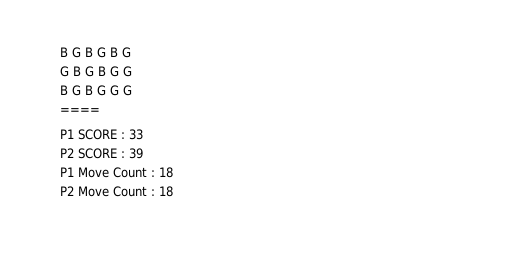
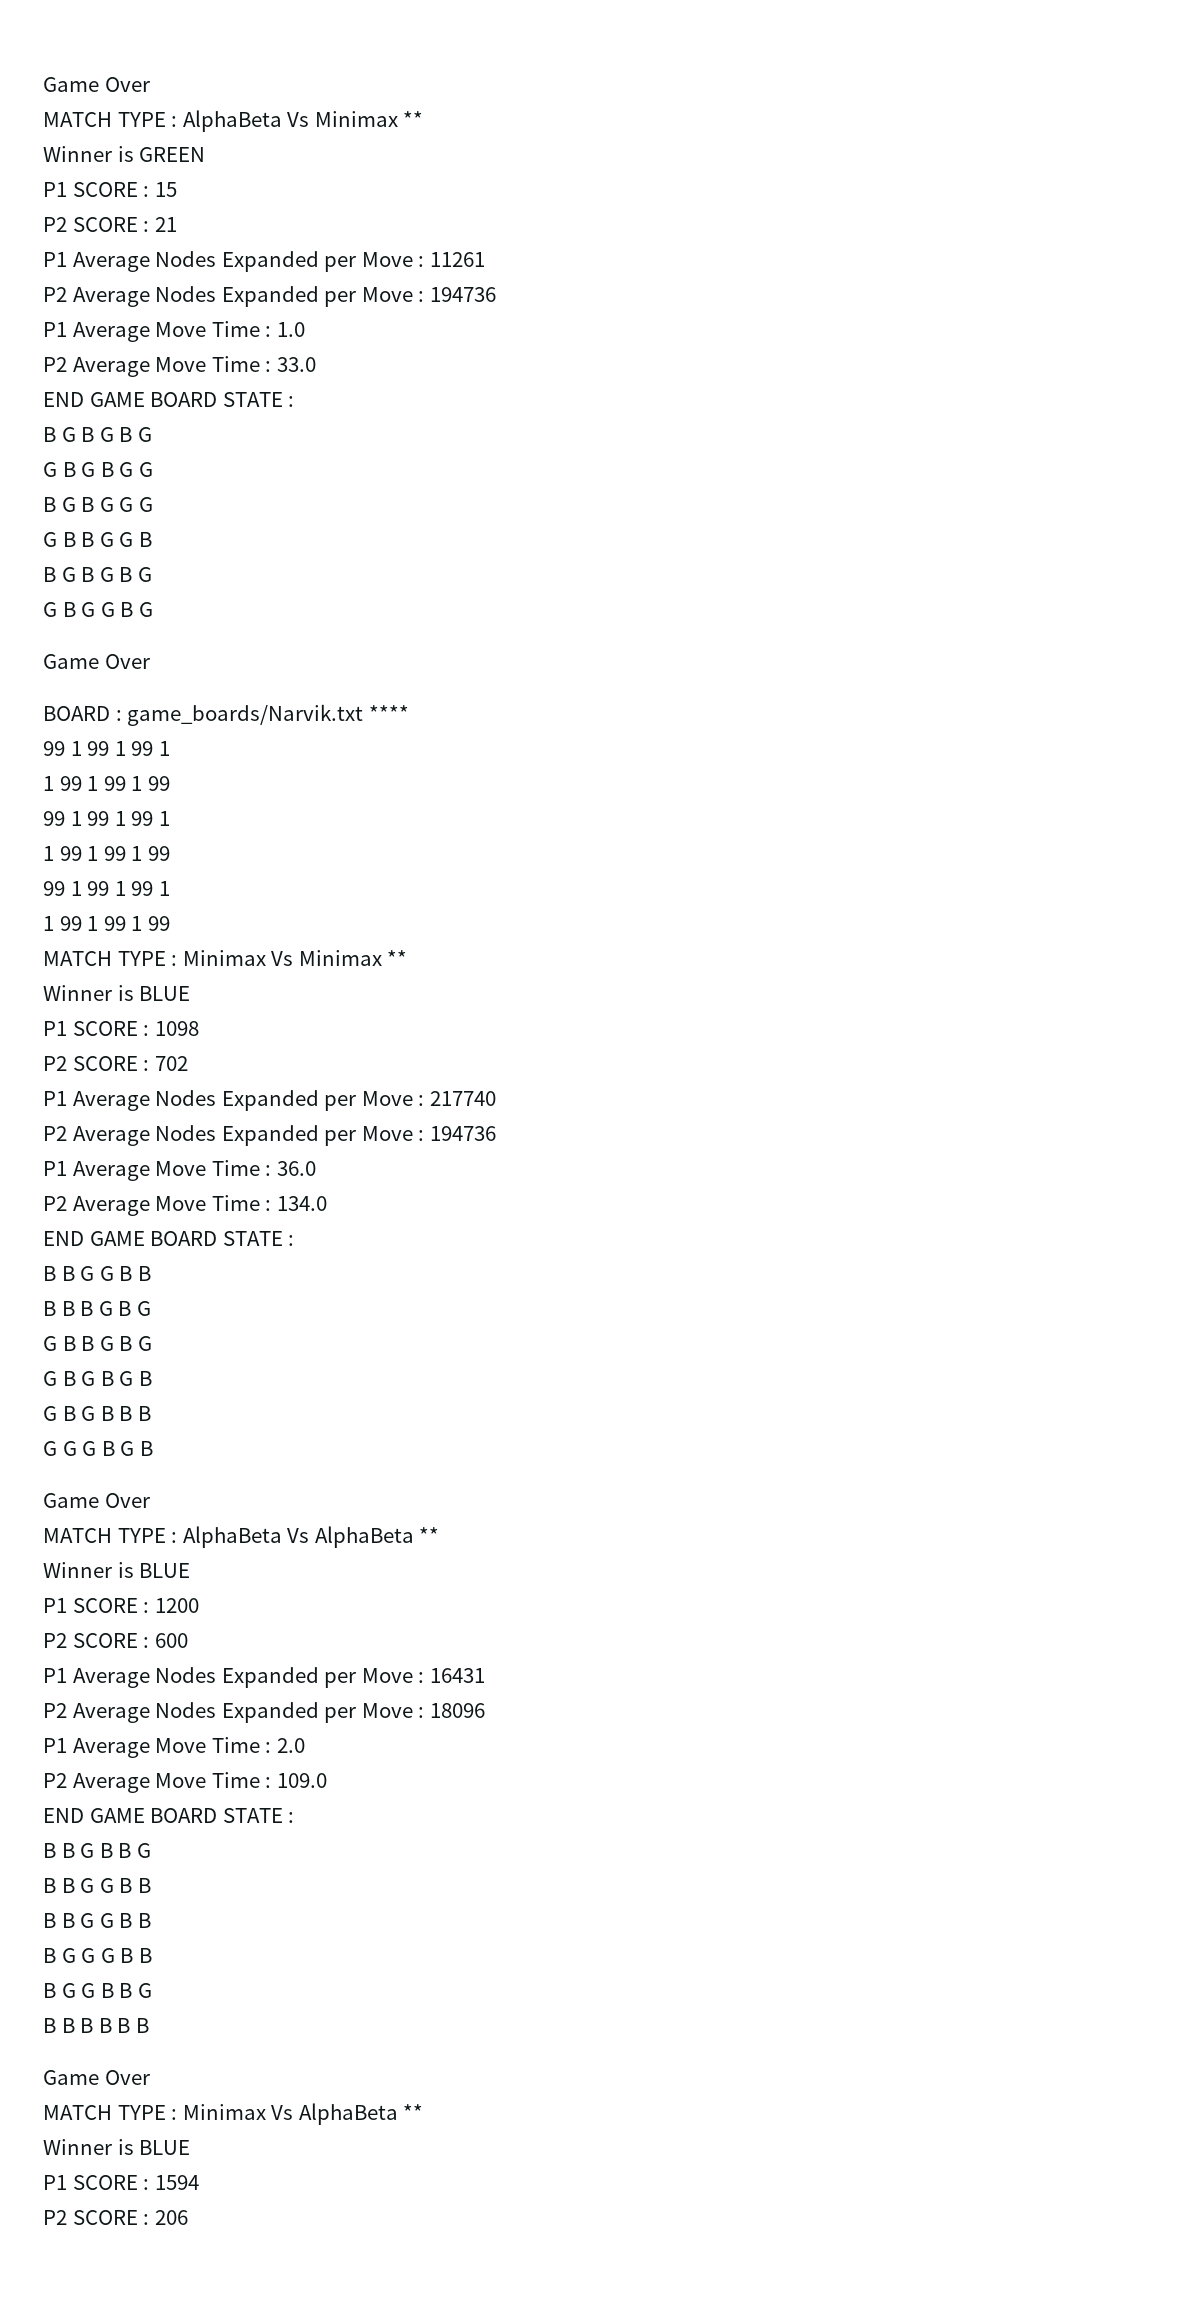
(60, 52) none -> [43,77,150,92] [43,110,424,132] [43,146,206,162] [43,182,177,197] [43,217,177,232] [43,251,485,272] [43,286,496,307] [43,321,305,342] [43,356,316,377] [43,392,295,407] Game Over // MATCH TYPE : AlphaBeta Vs Minimax ** // Winner is GREEN // P1 SCORE : 15 // P2 SCORE : 21 // P1 Average Nodes Expanded per Move : 11261 // P2 Average Nodes Expanded per Move : 194736 // P1 Average Move Time : 1.0 // P2 Average Move Time : 33.0 // END GAME BOARD STATE : //
[60,108,100,114] [60,129,143,140] [60,148,143,159] [60,167,173,178] [60,186,173,197] ==== // P1 SCORE : 33 // P2 SCORE : 39 // P1 Move Count : 18 // P2 Move Count : 18 -> [43,532,152,547] [43,567,152,582] [43,602,153,617] [43,654,150,669] [43,704,409,726] [43,741,170,756] [43,776,170,791] [43,811,170,826] [43,846,170,861] [43,881,170,896] [43,916,170,931] [43,950,408,966] [43,985,191,1001] [43,1021,199,1036] [43,1056,188,1071] [43,1090,496,1111] [43,1125,496,1146] [43,1160,316,1181] [43,1195,327,1216] [43,1231,295,1246] [43,1266,151,1281] [43,1301,151,1316] [43,1336,152,1351] [43,1371,152,1386] [43,1406,151,1421] [43,1441,153,1456] [43,1493,150,1508] [43,1526,440,1548] [43,1562,191,1578] [43,1598,199,1613] [43,1633,188,1648] [43,1667,485,1688] [43,1702,485,1723] [43,1737,305,1758] [43,1772,327,1793] [43,1808,295,1823] [43,1843,151,1858] [43,1878,151,1893] [43,1913,151,1928] [43,1948,152,1963] [43,1983,152,1998] [43,2018,149,2033] [43,2070,150,2085] [43,2103,424,2125] [43,2139,191,2155] [43,2175,199,2190] [43,2210,188,2225] G B B G G B // B G B G B G // G B G G B G // Game Over // BOARD : game_boards/Narvik.txt **** // 99 1 99 1 99 1 // 1 99 1 99 1 99 // 99 1 99 1 99 1 // 1 99 1 99 1 99 // 99 1 99 1 99 1 // 1 99 1 99 1 99 // MATCH TYPE : Minimax Vs Minimax ** // Winner is BLUE // P1 SCORE : 1098 // P2 SCORE : 702 // P1 Average Nodes Expanded per Move : 217740 // P2 Average Nodes Expanded per Move : 194736 // P1 Average Move Time : 36.0 // P2 Average Move Time : 134.0 // END GAME BOARD STATE : // B B G G B B // B B B G B G // G B B G B G // G B G B G B // G B G B B B // G G G B G B // Game Over // MATCH TYPE : AlphaBeta Vs AlphaBeta ** // Winner is BLUE // P1 SCORE : 1200 // P2 SCORE : 600 // P1 Average Nodes Expanded per Move : 16431 // P2 Average Nodes Expanded per Move : 18096 // P1 Average Move Time : 2.0 // P2 Average Move Time : 109.0 // END GAME BOARD STATE : // B B G B B G // B B G G B B // B B G G B B // B G G G B B // B G G B B G // B B B B B B // Game Over // MATCH TYPE : Minimax Vs AlphaBeta ** // Winner is BLUE // P1 SCORE : 1594 // P2 SCORE : 206

